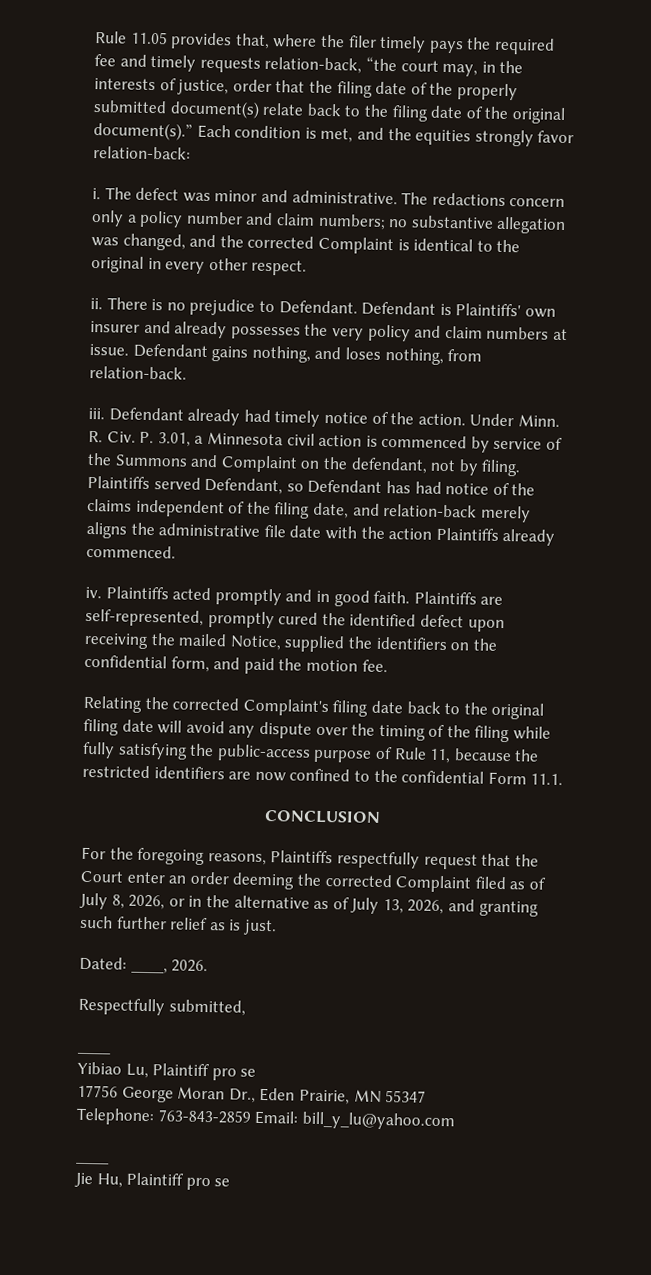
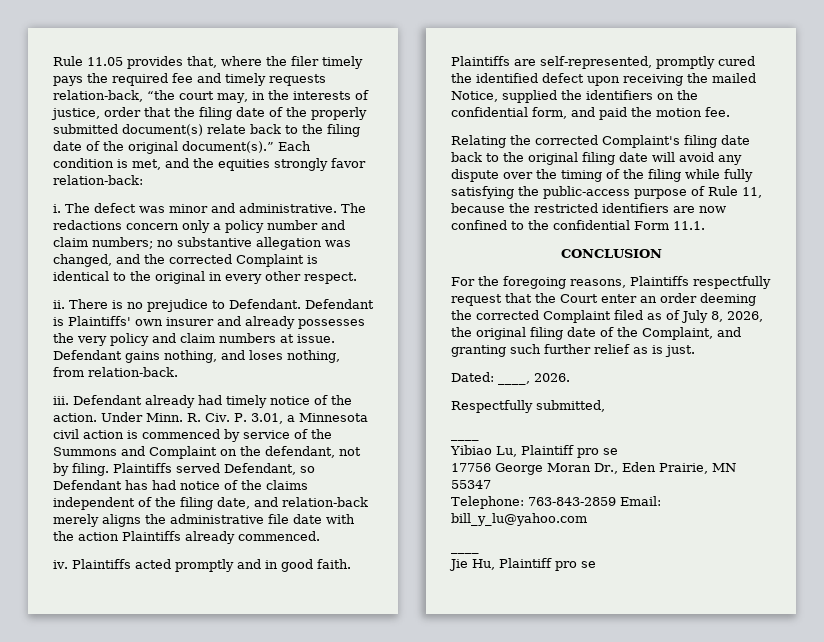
[168,895,445,915] or in the alternative as of July 13, 2026, -> [451,327,713,340] the original filing date of the Complaint,

